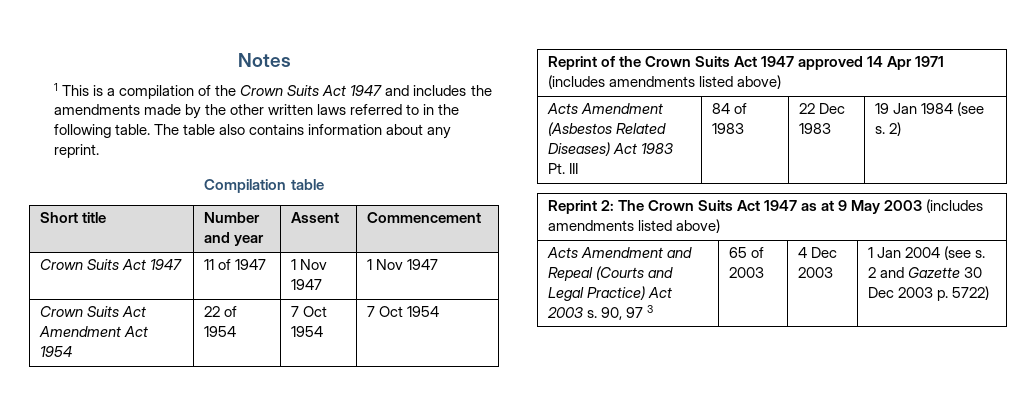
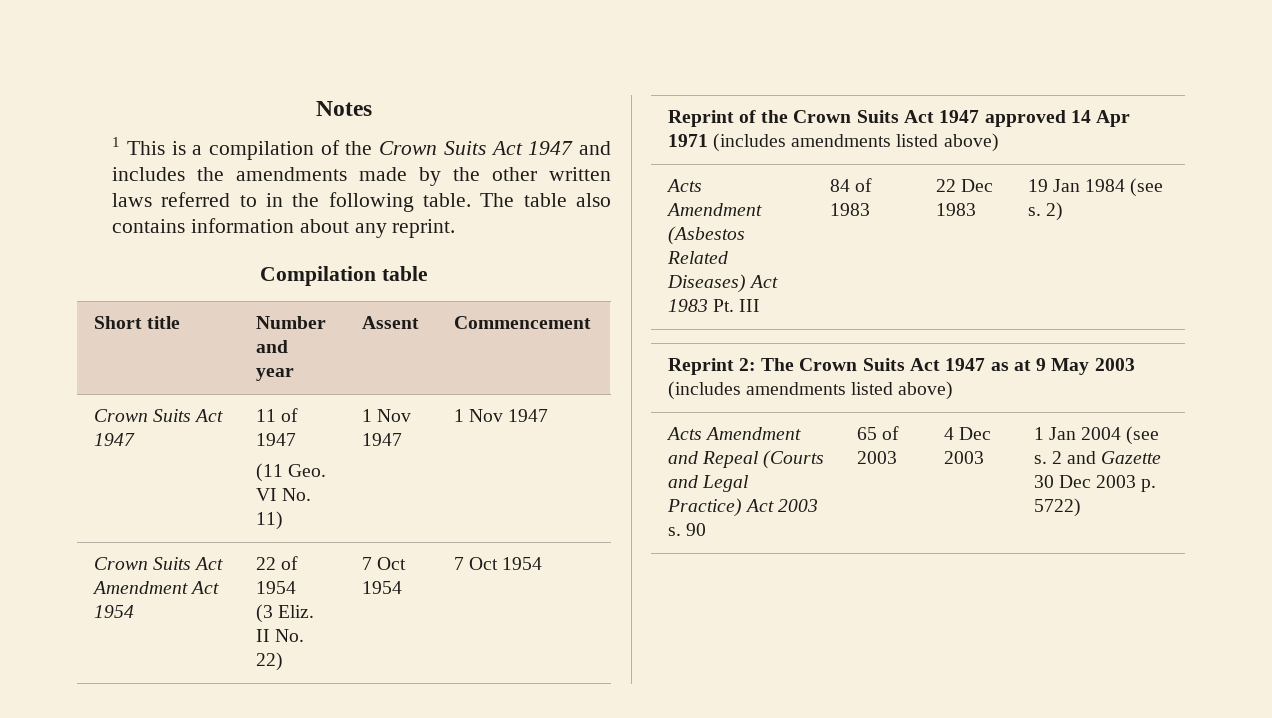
(266, 264) none -> [255,463,326,482] [255,488,311,501] [255,511,283,530] // (11 Geo. VI No. 11)
(236, 331) none -> [255,604,314,623] [255,629,304,642] [255,652,283,671] // (3 Eliz. II No. 22)
[600,305,654,320] 90, 97 3 -> [685,523,706,536] 90

